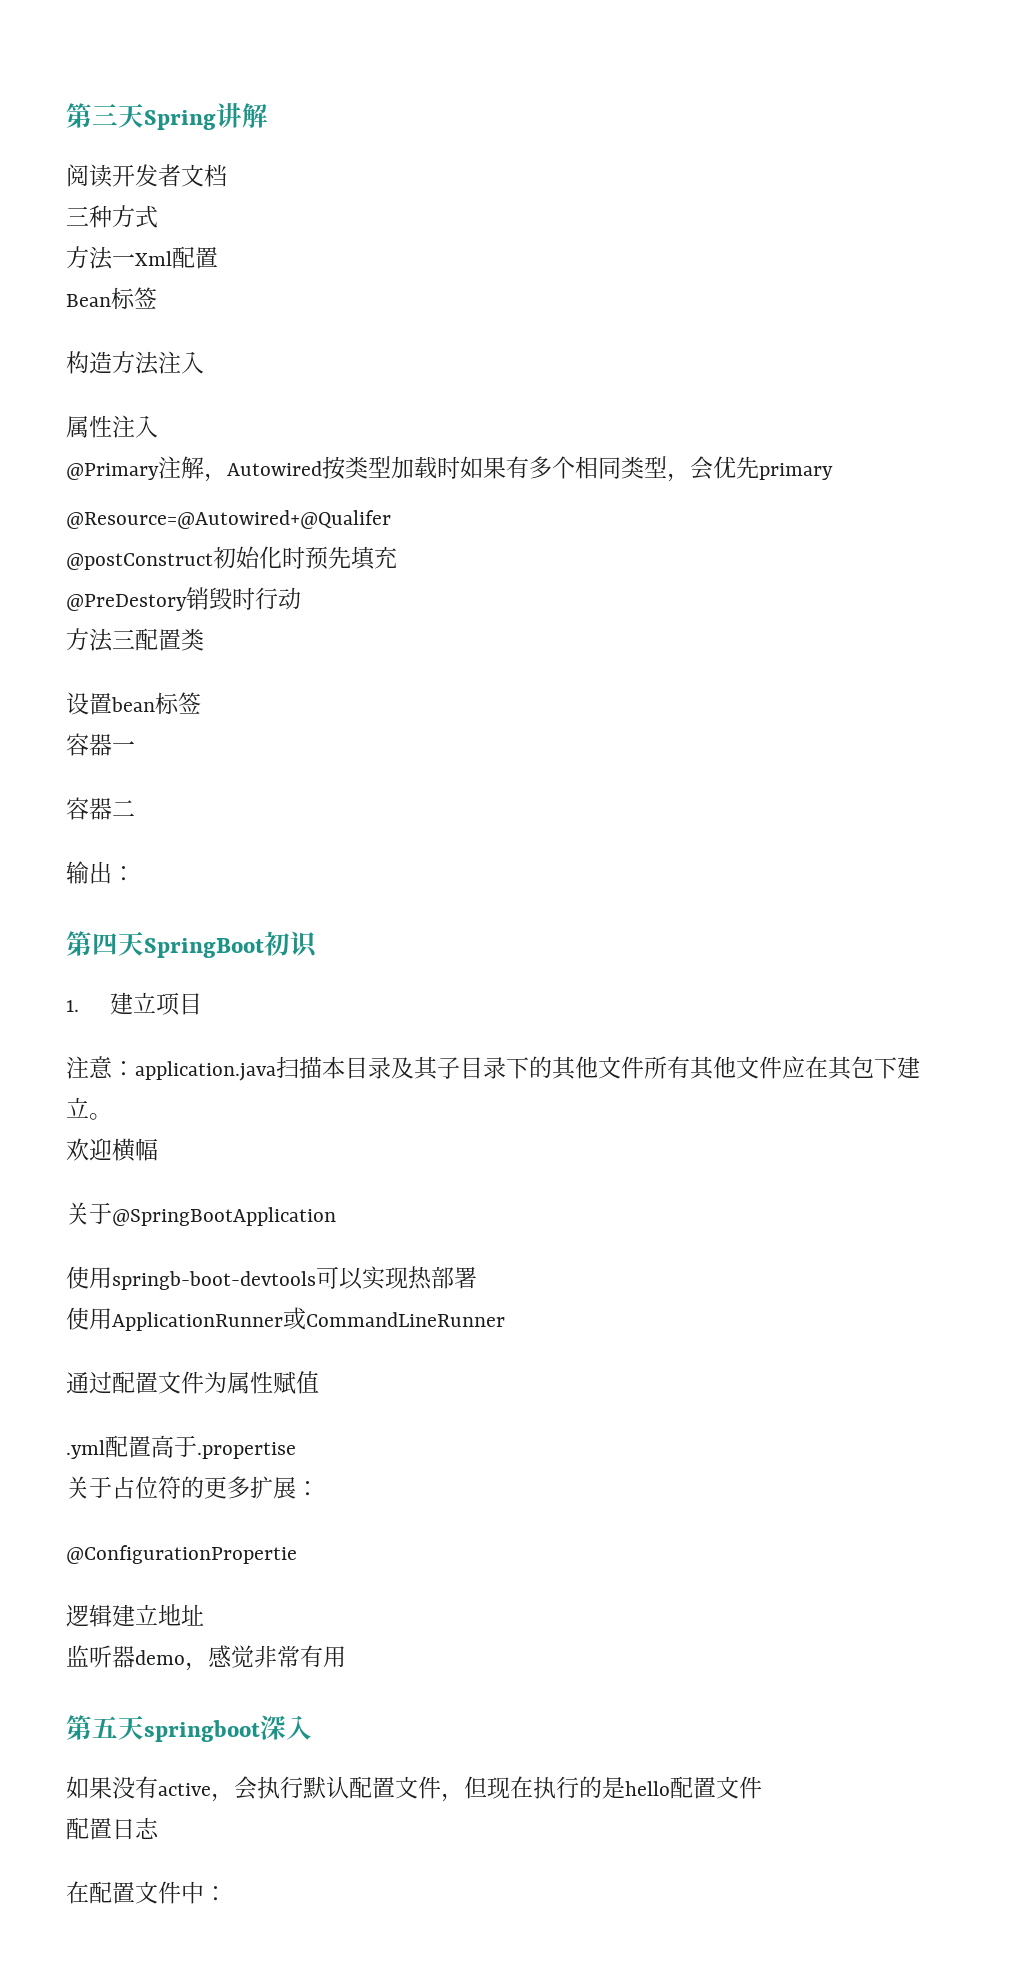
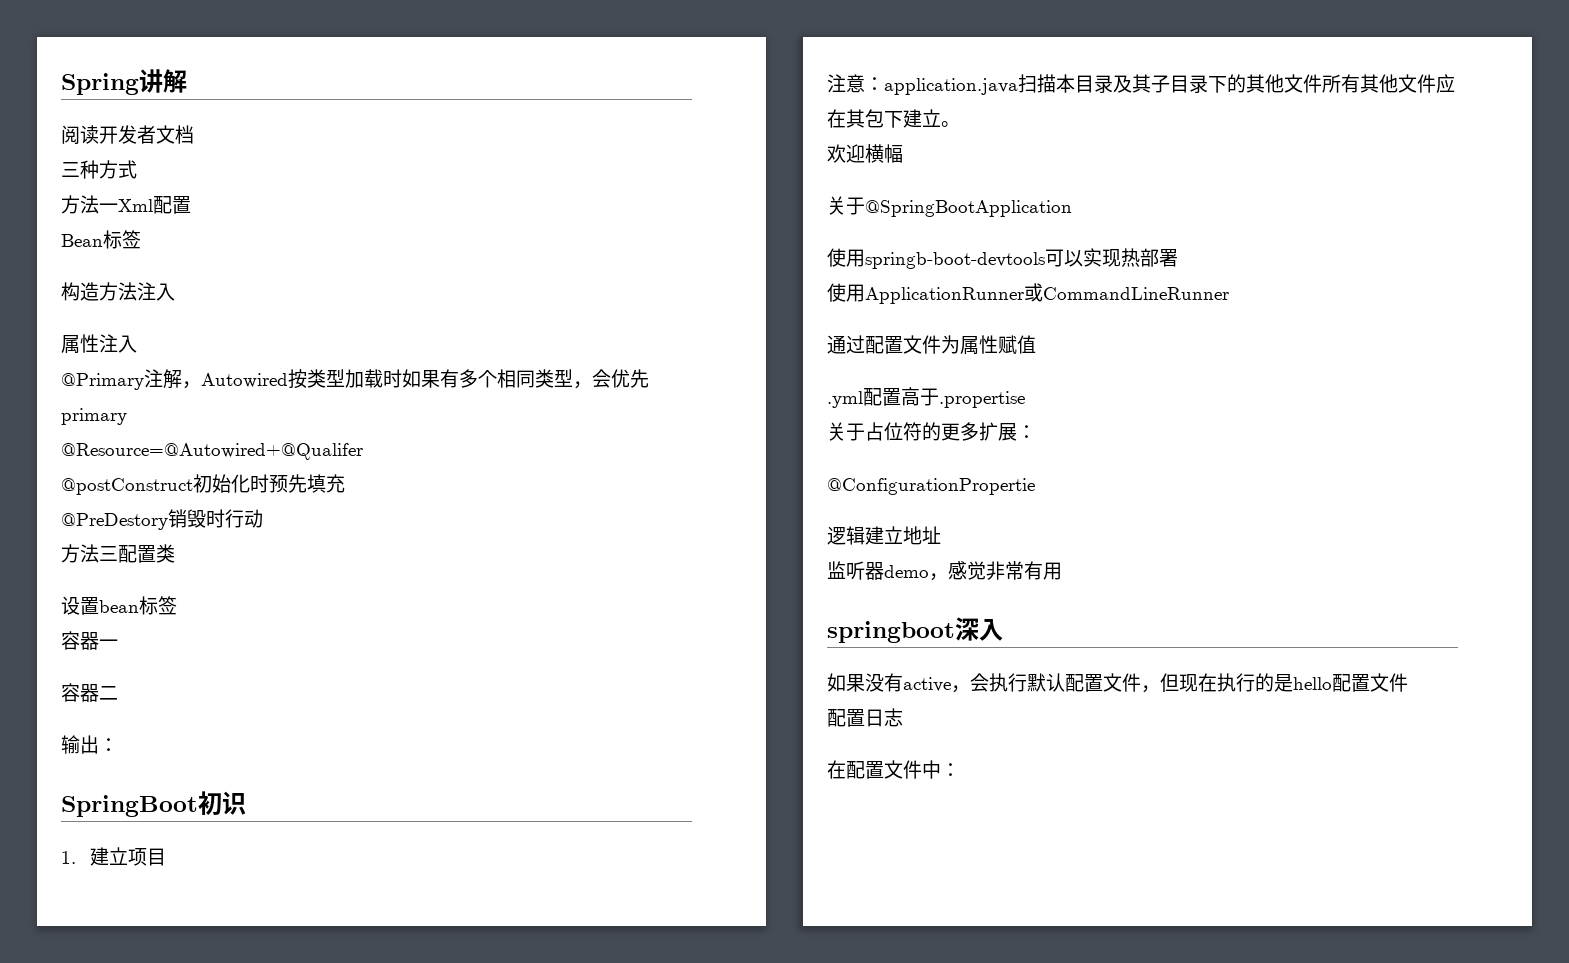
[66,103,144,128] 第三天 -> (61, 84) none
[66,931,144,956] 第四天 -> (118, 745) none
[66,1715,144,1740] 第五天 -> (1062, 571) none

